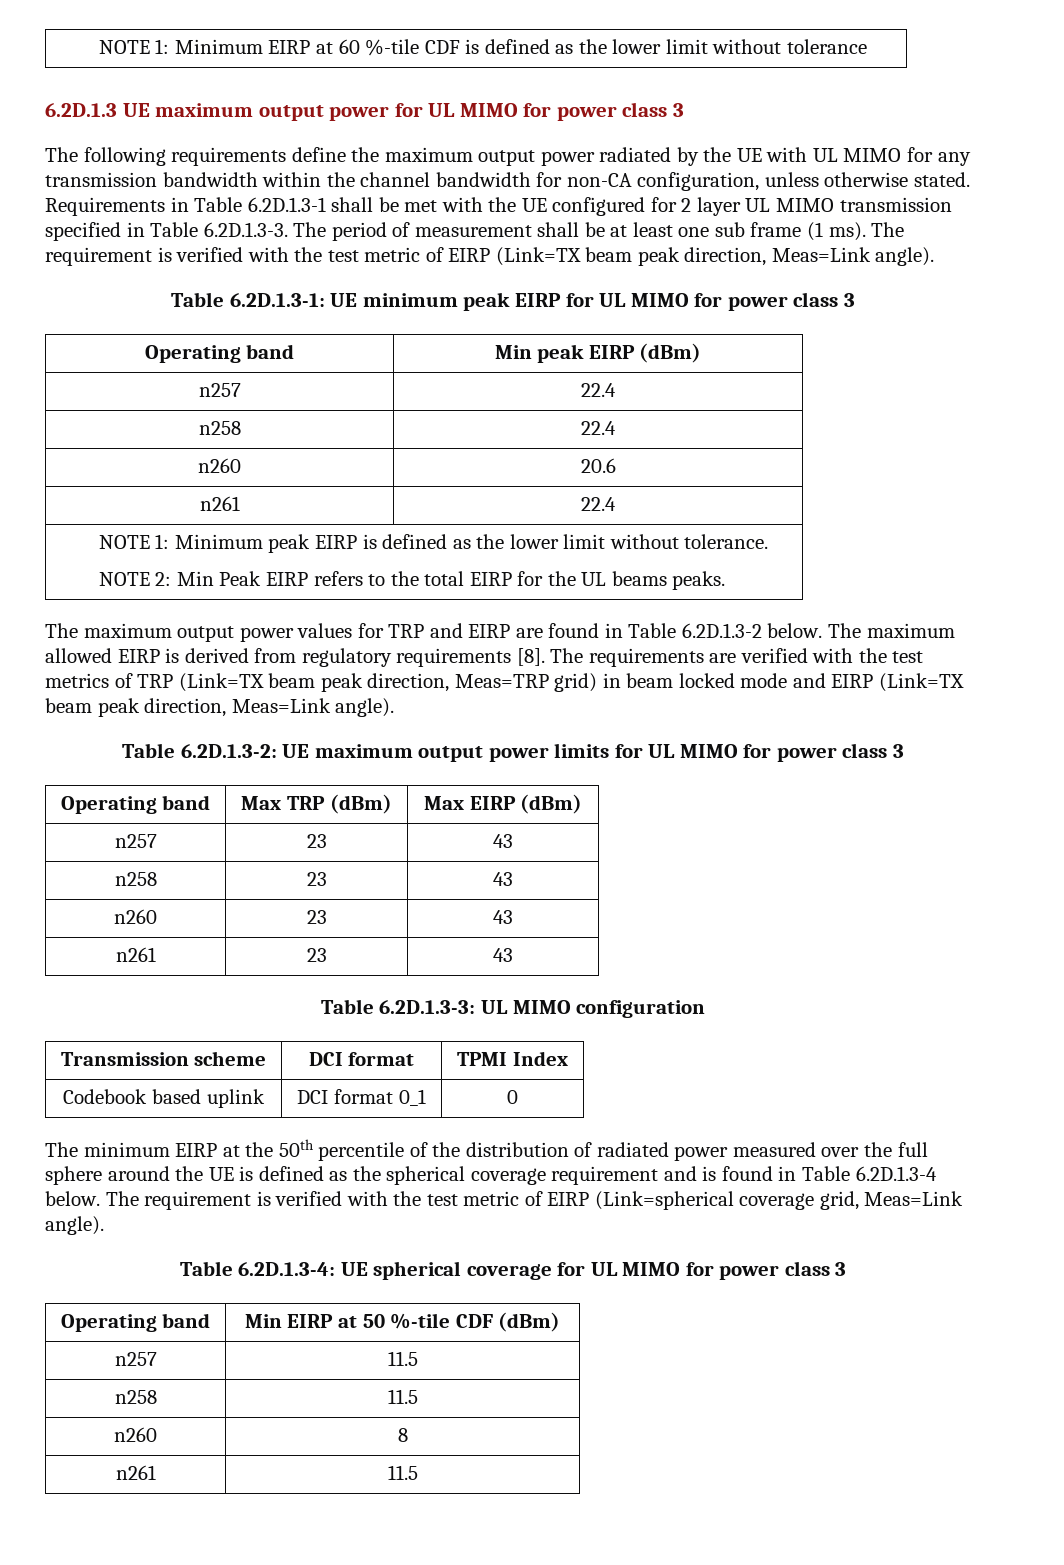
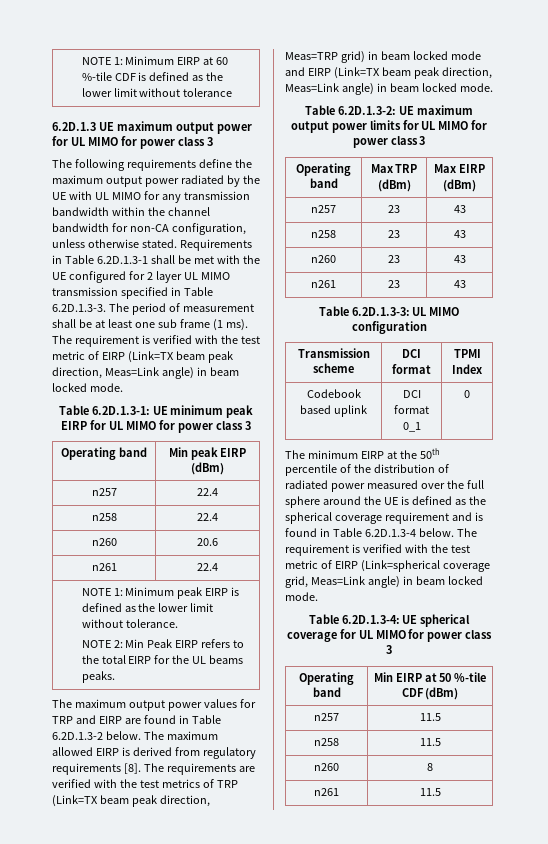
[875,247,935,266] angle). -> [161,367,239,379] [52,383,123,392] angle) in beam locked mode.
[335,698,395,717] angle). -> [341,83,493,95] angle) in beam locked mode.
[45,1216,104,1235] angle). -> [367,576,483,588] [285,592,318,601] angle) in beam locked mode.

